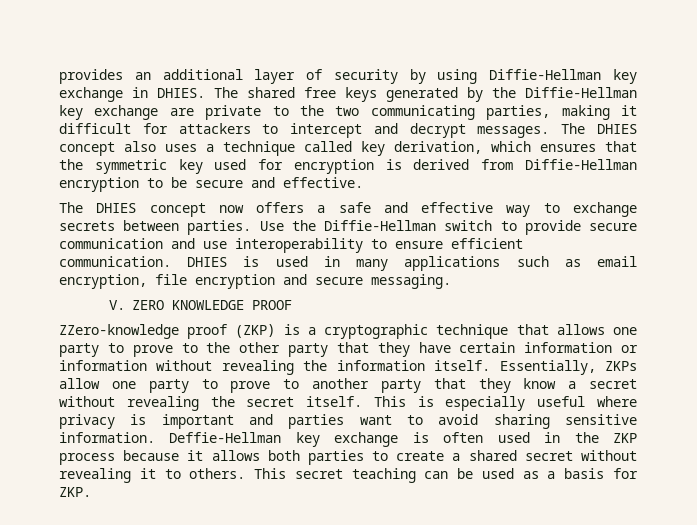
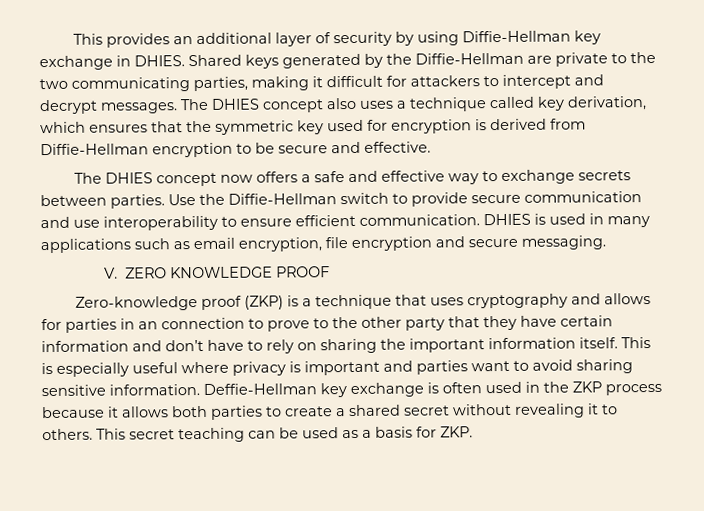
(59, 76) none -> [72,33,103,45] This
[214,87,336,98] The shared free -> [188,54,242,67] Shared
[59,105,159,120] key exchange -> (524, 58) none
[59,324,179,339] ZZero-knowledge -> [74,296,198,311] Zero-knowledge
[324,324,429,339] cryptographic -> (312, 302) none
[556,324,637,335] [59,343,99,357] allows one party -> [429,293,651,309] [41,317,245,333] uses cryptography and allows for parties in an connection
[620,345,638,353] [59,360,638,375] [59,378,637,393] [59,396,295,411] or information without revealing the information itself. Essentially, ZKPs allow one party to prove to another party that they know a secret without revealing the secret -> [132,337,576,354] and don’t have to rely on sharing the important information

